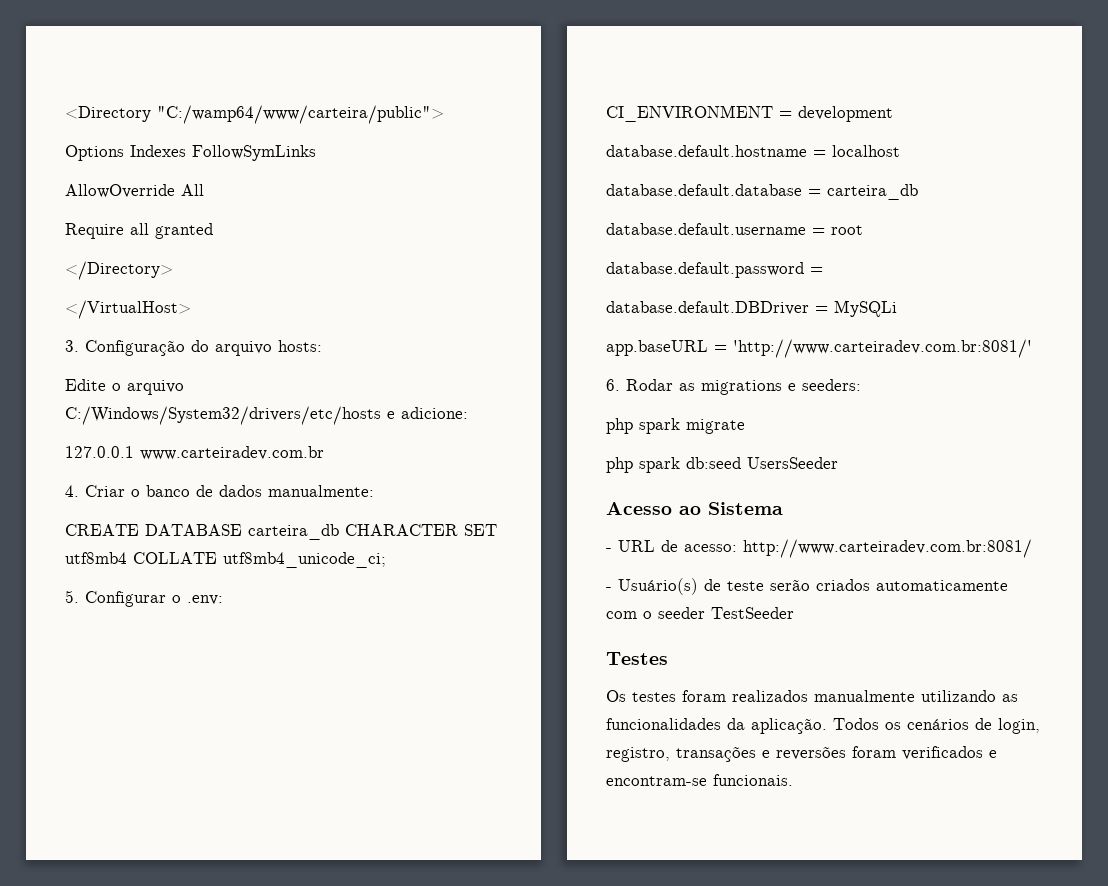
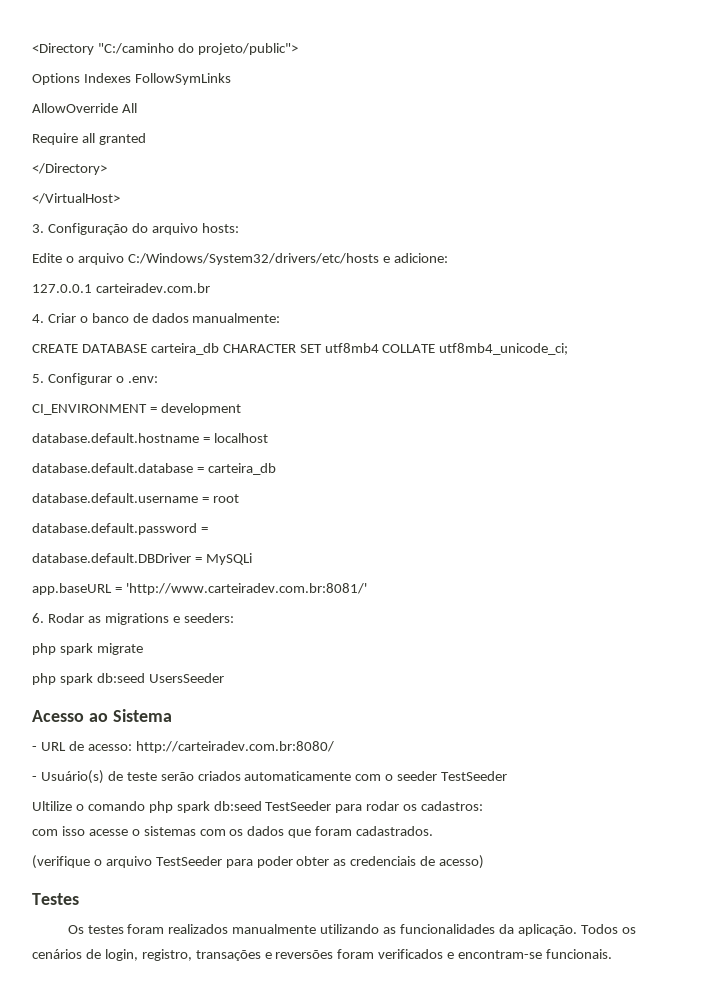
[157,105,444,124] "C:/wamp64/www/carteira/public"> -> [97,43,298,55] "C:/caminho do projeto/public">
[140,446,324,460] www.carteiradev.com.br -> [95,283,210,293] carteiradev.com.br
[743,539,1032,558] http://www.carteiradev.com.br:8081/ -> [135,741,334,753] http://carteiradev.com.br:8080/
(794, 613) none -> [32,801,484,813] [32,826,434,838] [32,855,485,869] // Ultilize o comando php spark db:seed TestSeeder para rodar os cadastros: // com isso acesse o sistemas com os dados que foram cadastrados. // (verifique o arquivo TestSeeder para poder obter as credenciais de acesso)

